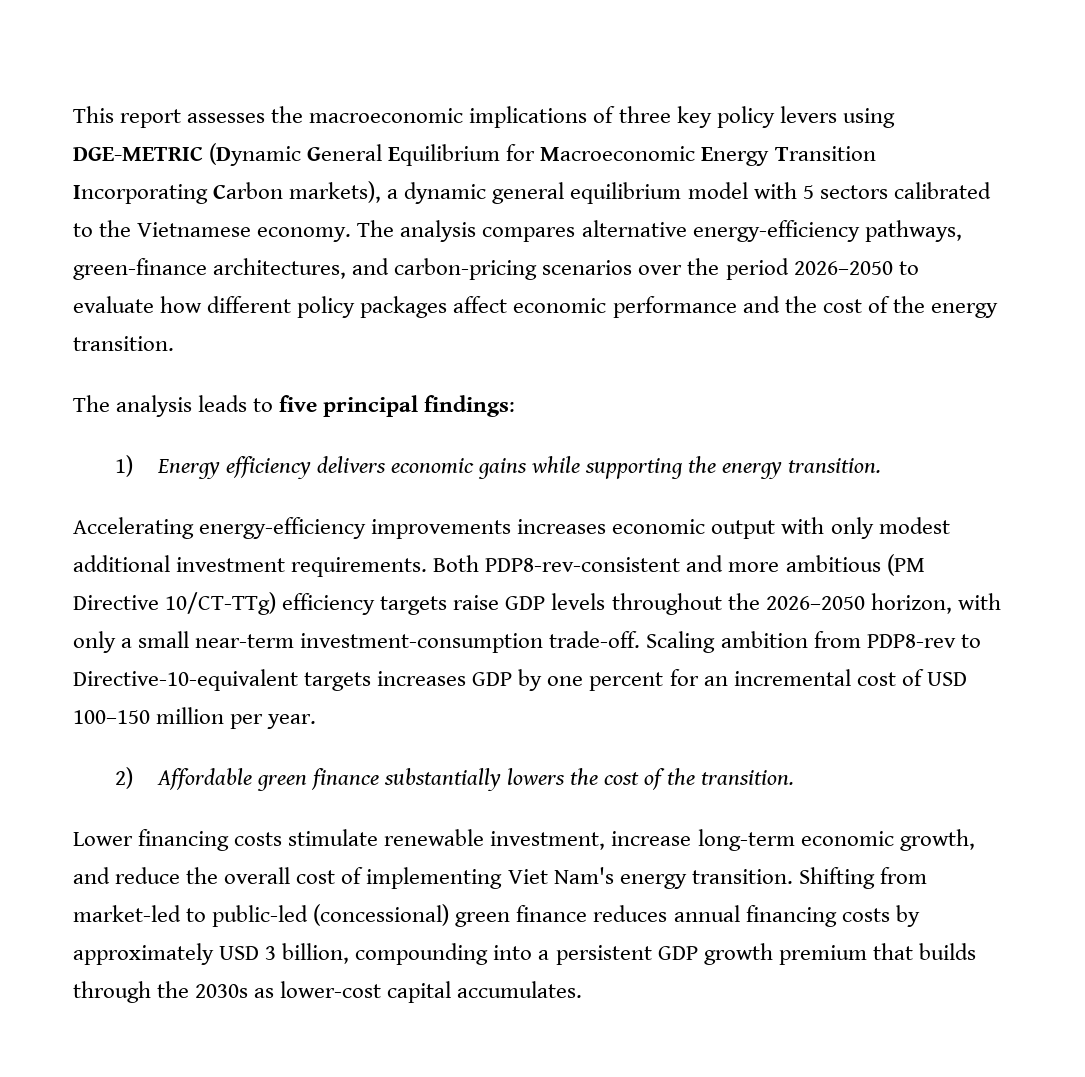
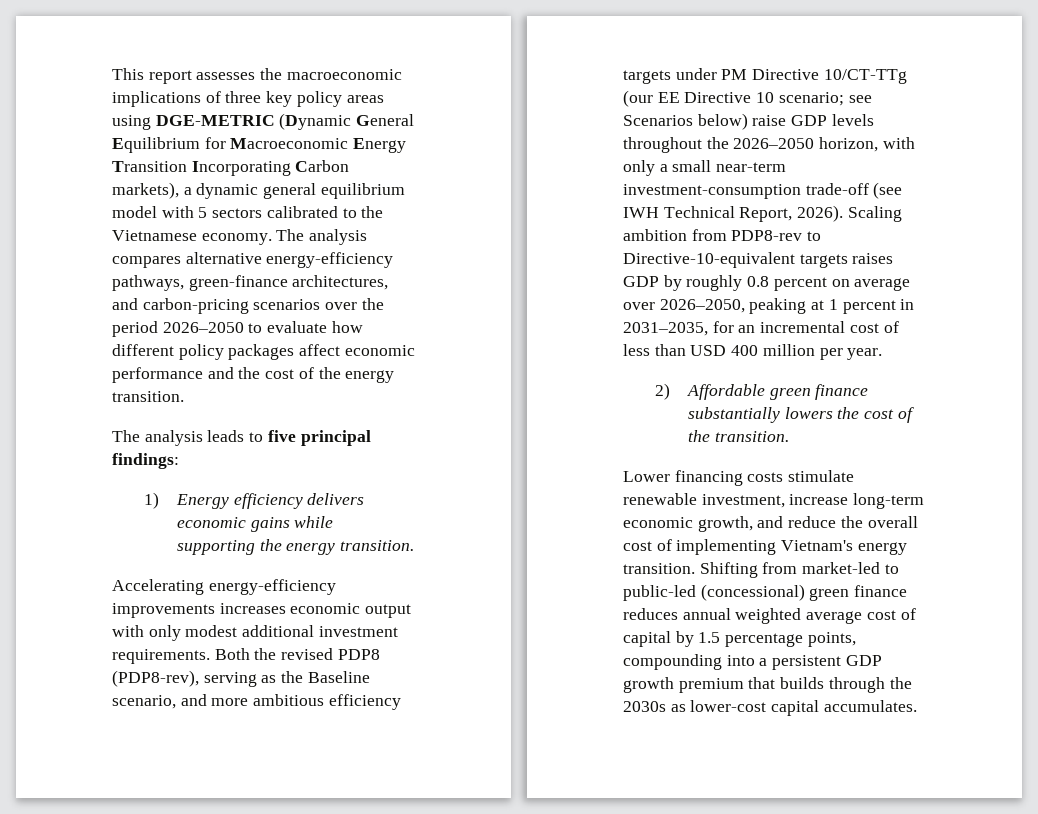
[779,106,837,123] levers -> [346,95,384,103] areas
[485,554,925,576] [73,592,448,615] PDP8-rev-consistent and more ambitious (PM Directive 10/CT-TTg) efficiency targets -> [254,648,380,660] [112,670,370,687] [112,694,401,710] [623,68,907,84] [623,90,872,107] [623,113,748,130] the revised PDP8 (PDP8-rev), serving as the Baseline scenario, and more ambitious efficiency targets under PM Directive 10/CT-TTg (our EE Directive 10 scenario; see Scenarios below)
[549,631,641,648] trade-off. -> [805,182,903,199] [623,205,844,222] trade-off (see IWH Technical Report, 2026).
[377,671,467,686] increases -> [852,253,894,264] raises
[547,672,664,691] one percent -> [686,275,911,291] [623,298,915,314] [623,322,708,336] roughly 0.8 percent on average over 2026–2050, peaking at 1 percent in 2031–2035,
[926,672,967,686] [73,710,150,724] USD 100–150 -> [623,344,759,356] less than USD 400
[507,867,614,884] Viet Nam's -> [781,540,854,551] Vietnam's
[745,905,920,927] [73,943,350,965] financing costs by approximately USD 3 billion, -> [735,608,916,624] [623,631,856,647] weighted average cost of capital by 1.5 percentage points,

